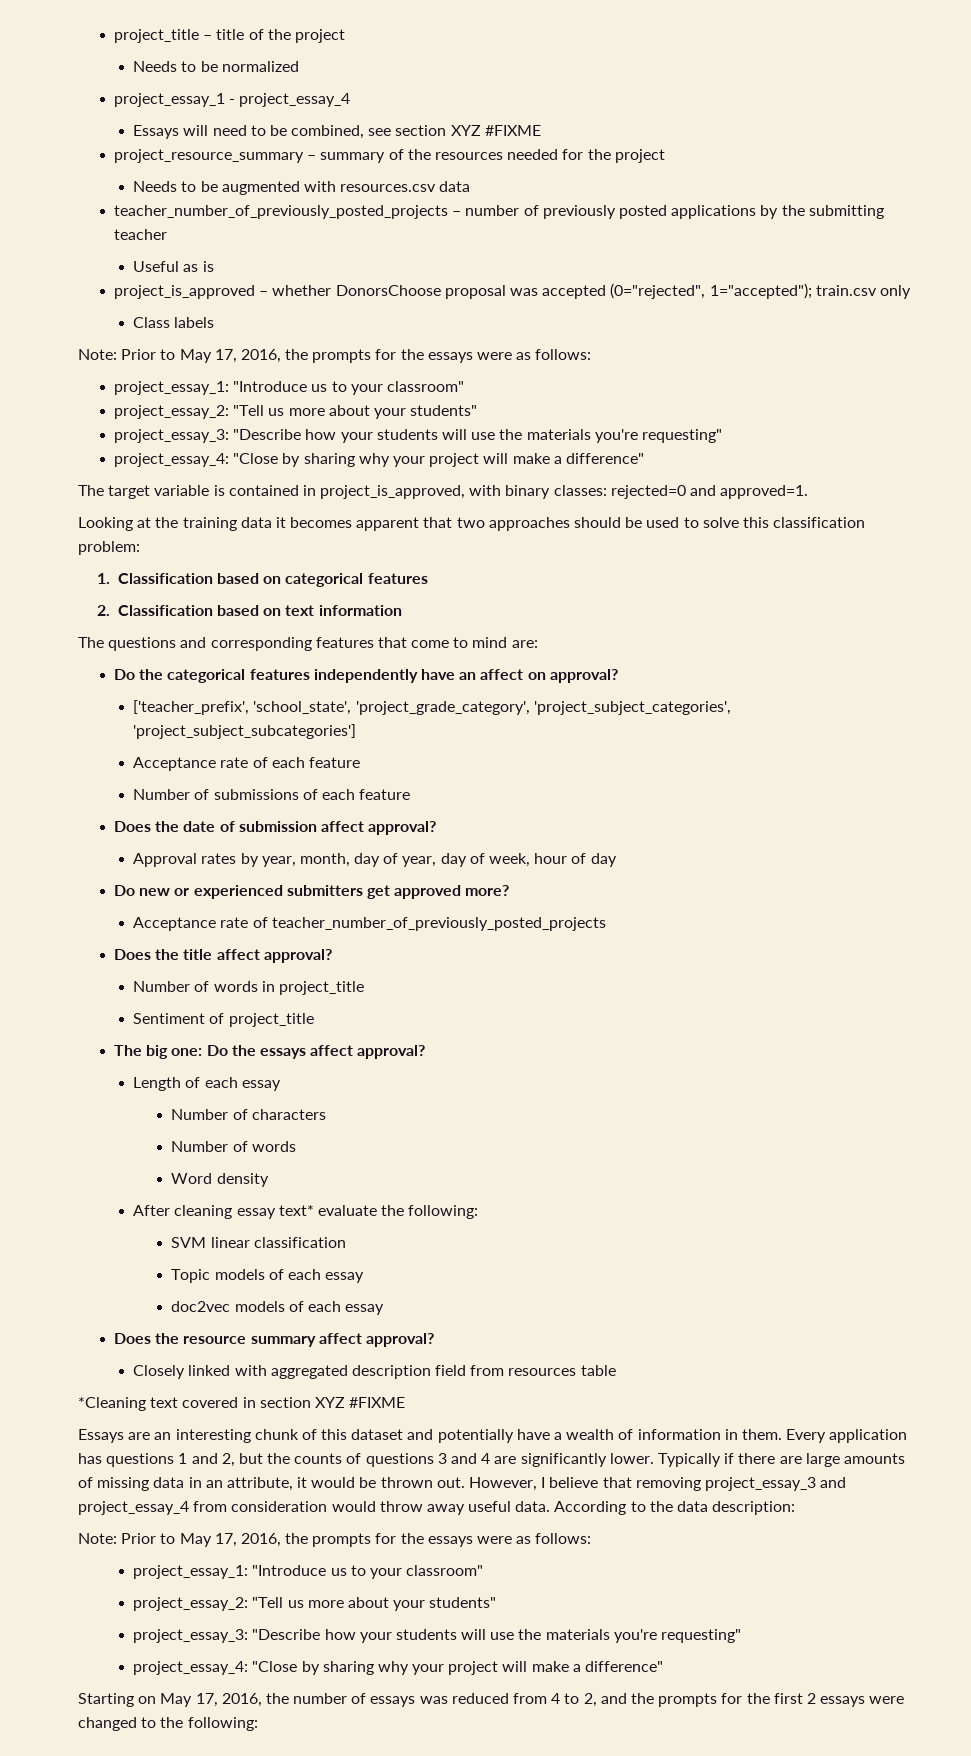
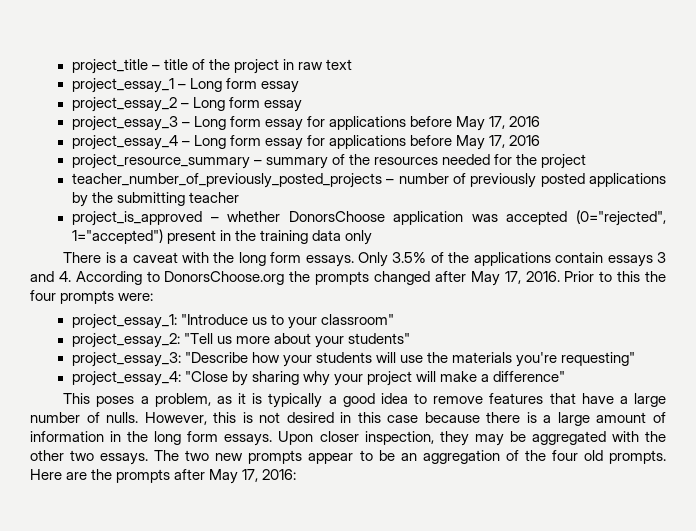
[133,61,299,72] [114,93,351,107] [133,125,541,139] // Needs to be normalized // project_essay_1 - project_essay_4 // Essays will need to be combined, see section XYZ #FIXME -> [283,59,353,70] [71,78,300,93] [71,97,303,112] [71,116,541,131] [71,135,541,150] in raw text // project_essay_1 – Long form essay // project_essay_2 – Long form essay // project_essay_3 – Long form essay for applications before May 17, 2016 // project_essay_4 – Long form essay for applications before May 17, 2016
[133,181,471,195] // Needs to be augmented with resources.csv data -> (587, 161) none
[133,261,214,272] // Useful as is -> (240, 197) none
[444,285,506,299] proposal -> [393,211,464,225] application
[709,283,911,299] [133,317,215,328] [78,349,592,363] 1="accepted"); train.csv only // Class labels // Note: Prior to May 17, 2016, the prompts for the essays were as follows: -> [71,229,373,245] [63,252,667,267] [30,271,666,286] [30,290,154,304] 1="accepted") present in the training data only // There is a caveat with the long form essays. Only 3.5% of the applications contain essays 3 and 4. According to DonorsChoose.org the prompts changed after May 17, 2016. Prior to this the four prompts were:
[78,485,809,499] [78,517,866,531] [78,541,140,555] [97,573,428,587] [97,605,402,616] [78,637,538,651] [114,669,618,683] [133,700,731,715] [133,724,357,739] [133,757,360,771] [133,789,411,800] [114,821,437,835] [133,853,617,867] [114,885,510,899] [133,917,606,931] [114,949,332,963] [133,981,364,995] [133,1013,314,1027] [114,1045,426,1059] [133,1077,281,1091] [171,1109,326,1120] [171,1141,296,1152] [171,1173,269,1187] [133,1205,479,1219] [171,1237,346,1248] [171,1269,365,1283] [171,1301,385,1315] [114,1333,435,1347] [133,1365,616,1379] [78,1397,406,1411] [78,1429,908,1443] [78,1453,905,1467] [78,1477,847,1491] [78,1501,796,1515] [78,1533,592,1547] [133,1565,484,1579] [133,1597,497,1611] [133,1629,742,1643] [133,1661,664,1675] [78,1693,905,1707] [78,1717,258,1731] The target variable is contained in project_is_approved, with binary classes: rejected=0 and approved=1. // Looking at the training data it becomes apparent that two approaches should be used to solve this classification problem: // 1. Classification based on categorical features // 2. Classification based on text information // The questions and corresponding features that come to mind are: // Do the categorical features independently have an affect on approval? // ['teacher_prefix', 'school_state', 'project_grade_category', 'project_subject_categories', 'project_subject_subcategories'] // Acceptance rate of each feature // Number of submissions of each feature // Does the date of submission affect approval? // Approval rates by year, month, day of year, day of week, hour of day // Do new or experienced submitters get approved more? // Acceptance rate of teacher_number_of_previously_posted_projects // Does the title affect approval? // Number of words in project_title // Sentiment of project_title // The big one: Do the essays affect approval? // Length of each essay // Number of characters // Number of words // Word density // After cleaning essay text* evaluate the following: // SVM linear classification // Topic models of each essay // doc2vec models of each essay // Does the resource summary affect approval? // Closely linked with aggregated description field from resources table // *Cleaning text covered in section XYZ #FIXME // Essays are an interesting chunk of this dataset and potentially have a wealth of information in them. Every application has questions 1 and 2, but the counts of questions 3 and 4 are significantly lower. Typically if there are large amounts of missing data in an attribute, it would be thrown out. However, I believe that removing project_essay_3 and project_essay_4 from consideration would throw away useful data. According to the data description: // Note: Prior to May 17, 2016, the prompts for the essays were as follows: // project_essay_1: "Introduce us to your classroom" // project_essay_2: "Tell us more about your students" // project_essay_3: "Describe how your students will use the materials you're requesting" // project_essay_4: "Close by sharing why your project will make a difference" // Starting on May 17, 2016, the number of essays was reduced from 4 to 2, and the prompts for the first 2 essays were changed to the following: -> [63,393,667,408] [30,412,666,426] [30,431,666,446] [30,450,666,465] [30,469,297,484] This poses a problem, as it is typically a good idea to remove features that have a large number of nulls. However, this is not desired in this case because there is a large amount of information in the long form essays. Upon closer inspection, they may be aggregated with the other two essays. The two new prompts appear to be an aggregation of the four old prompts. Here are the prompts after May 17, 2016:

